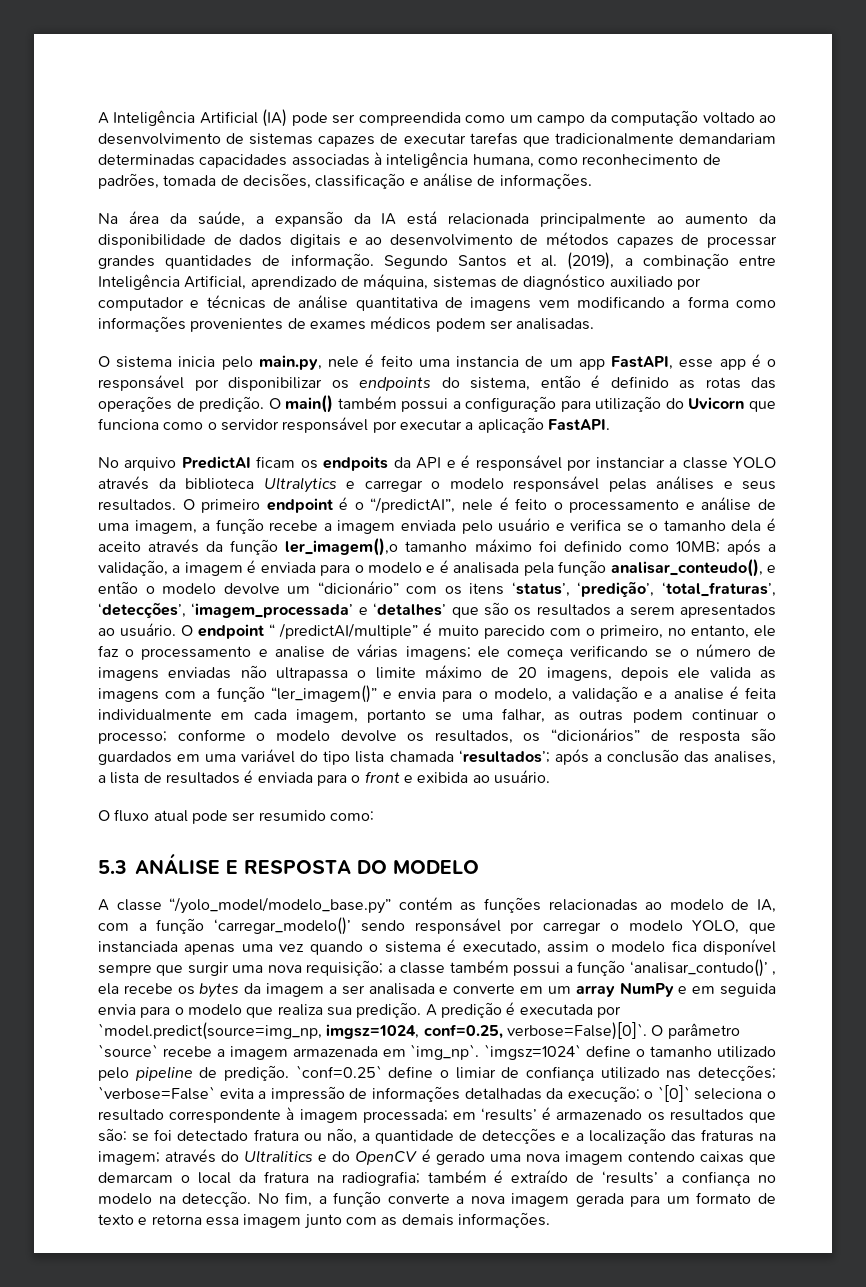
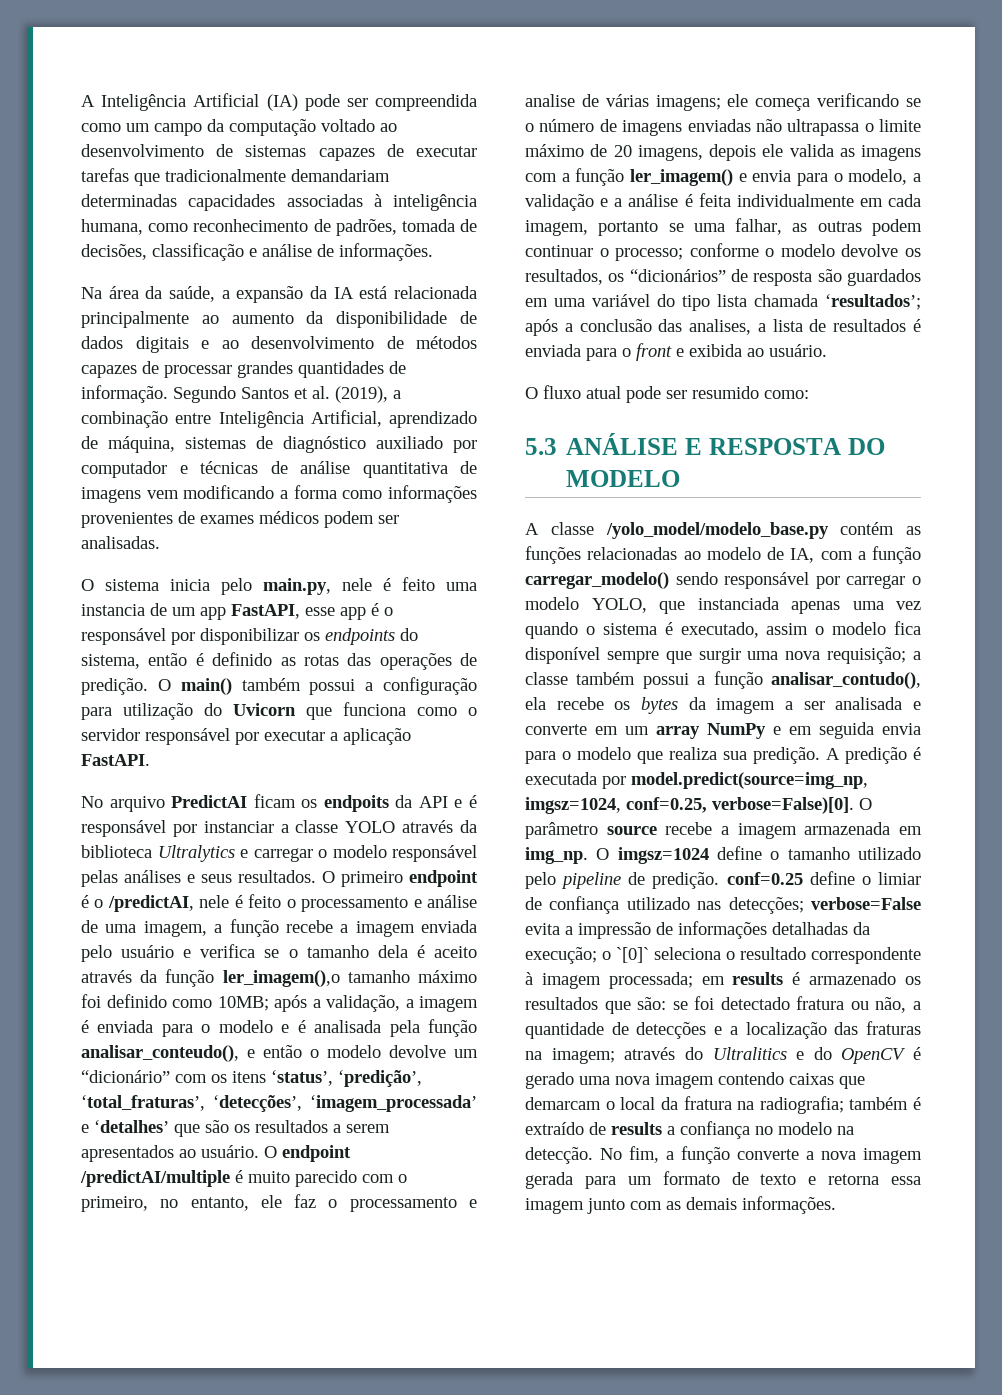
[370,497,456,513] “/predictAI”, -> [107,895,194,912] /predictAI,
[269,623,419,639] “ /predictAI/multiple” -> [80,1170,230,1187] /predictAI/multiple
[270,685,377,703] “ler_imagem()” -> [630,169,733,186] ler_imagem()
[673,688,724,700] analise -> [628,194,679,207] análise
[169,897,392,914] “/yolo_model/modelo_base.py” -> [605,522,829,539] /yolo_model/modelo_base.py
[214,917,352,935] ‘carregar_modelo()’ -> [525,572,669,589] carregar_modelo()
[629,959,776,977] ‘analisar_contudo()’ , -> [771,672,921,689] analisar_contudo(),
[98,1022,322,1040] `model.predict(source=img_np, -> [631,772,868,789] model.predict(source=img_np,
[506,1022,647,1040] verbose=False)[0]`. -> [712,797,854,814] verbose=False)[0].
[98,1044,158,1058] `source` -> [606,826,657,835] source
[410,1044,582,1060] `img_np`. `imgsz=1024` -> [525,847,709,864] img_np. O imgsz=1024
[295,1065,382,1078] `conf=0.25` -> [726,872,803,885] conf=0.25
[98,1086,215,1100] `verbose=False` -> [811,897,921,910] verbose=False
[481,1108,538,1121] ‘results’ -> [732,972,784,985] results
[602,1171,659,1184] ‘results’ -> [611,1122,662,1135] results

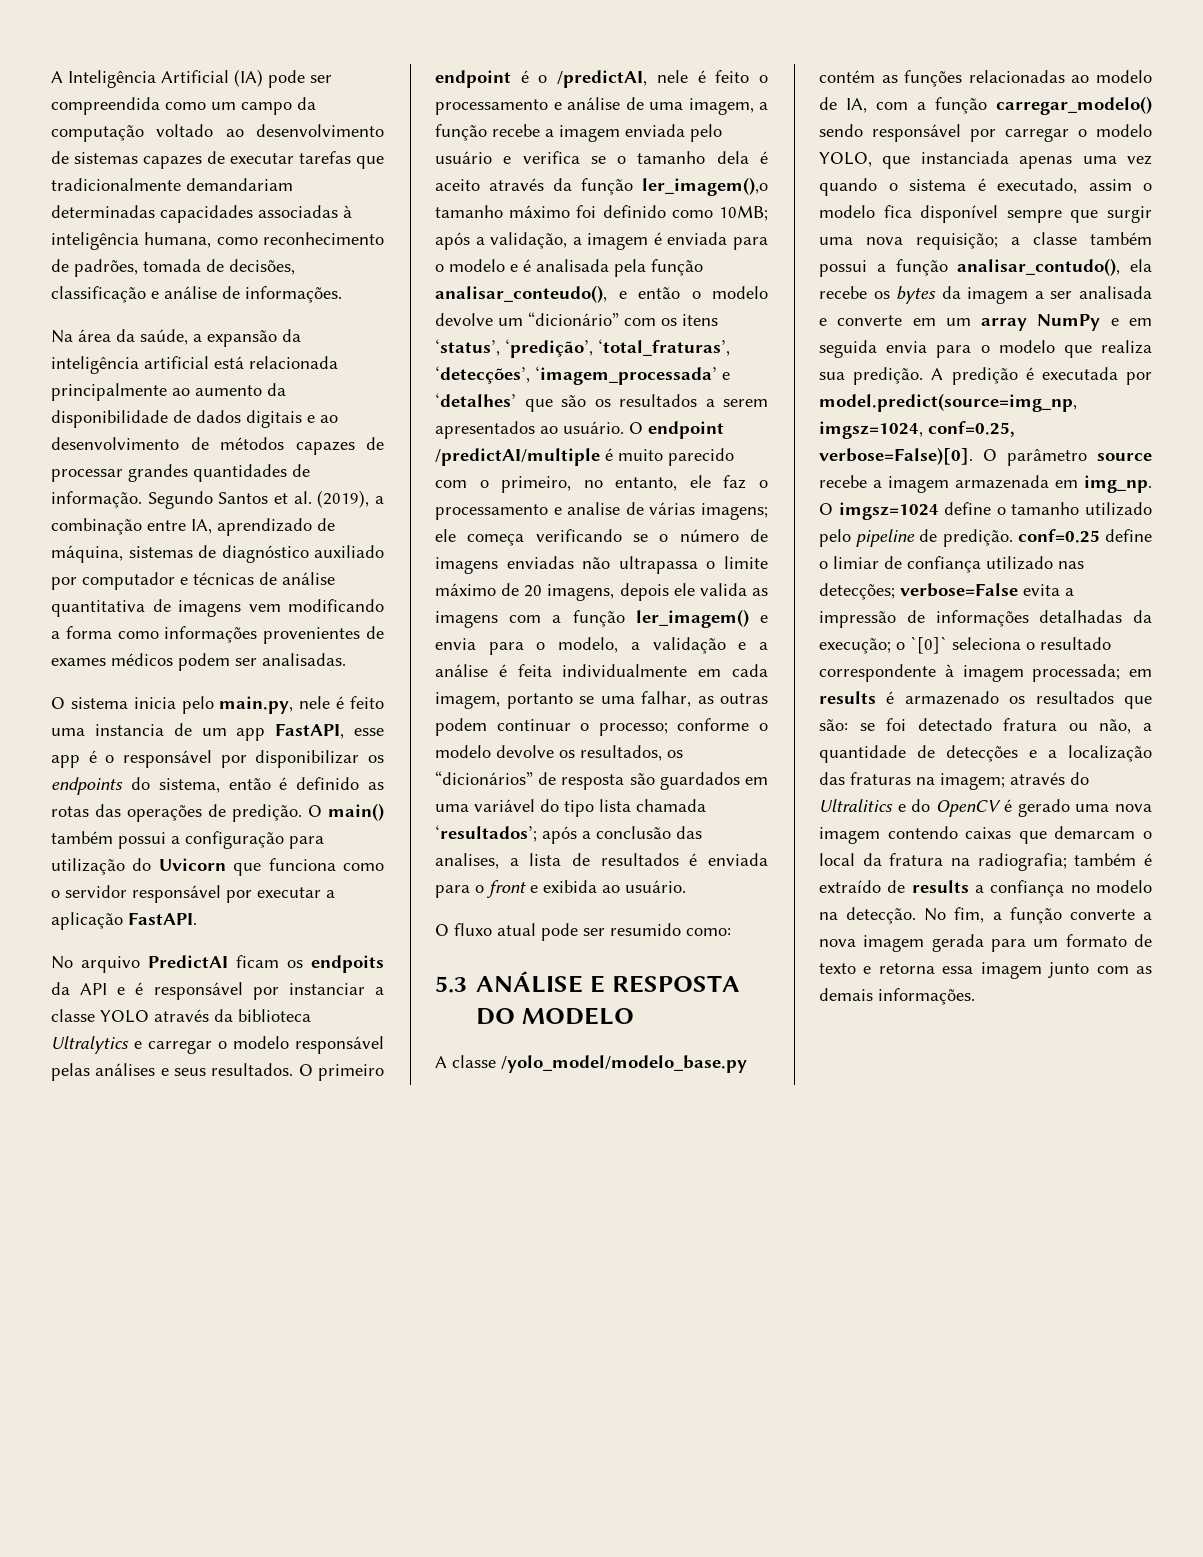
[333,287,354,299] IA -> [51,356,209,374] inteligência artificial
[218,410,382,428] Inteligência Artificial, -> [191,519,212,534] IA,

